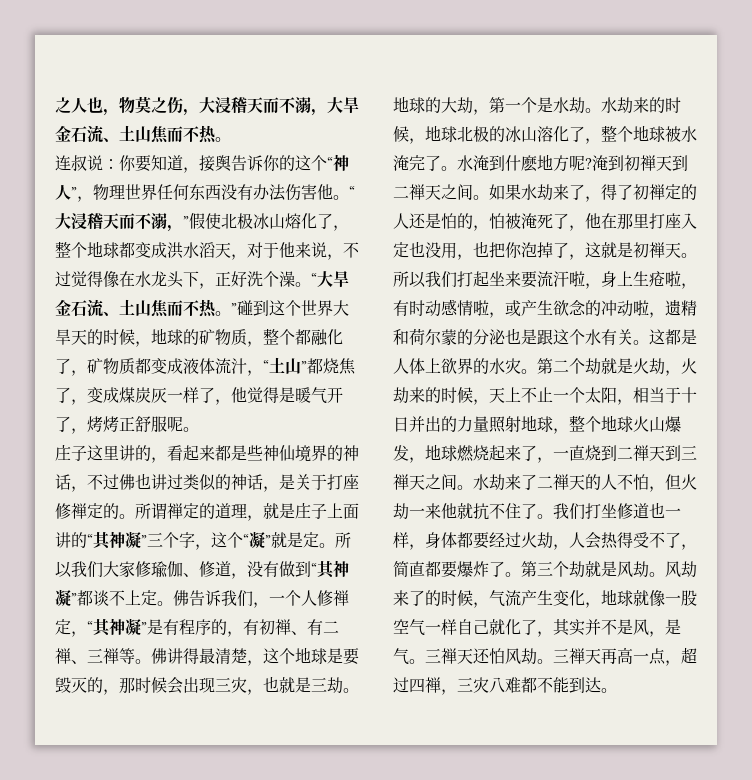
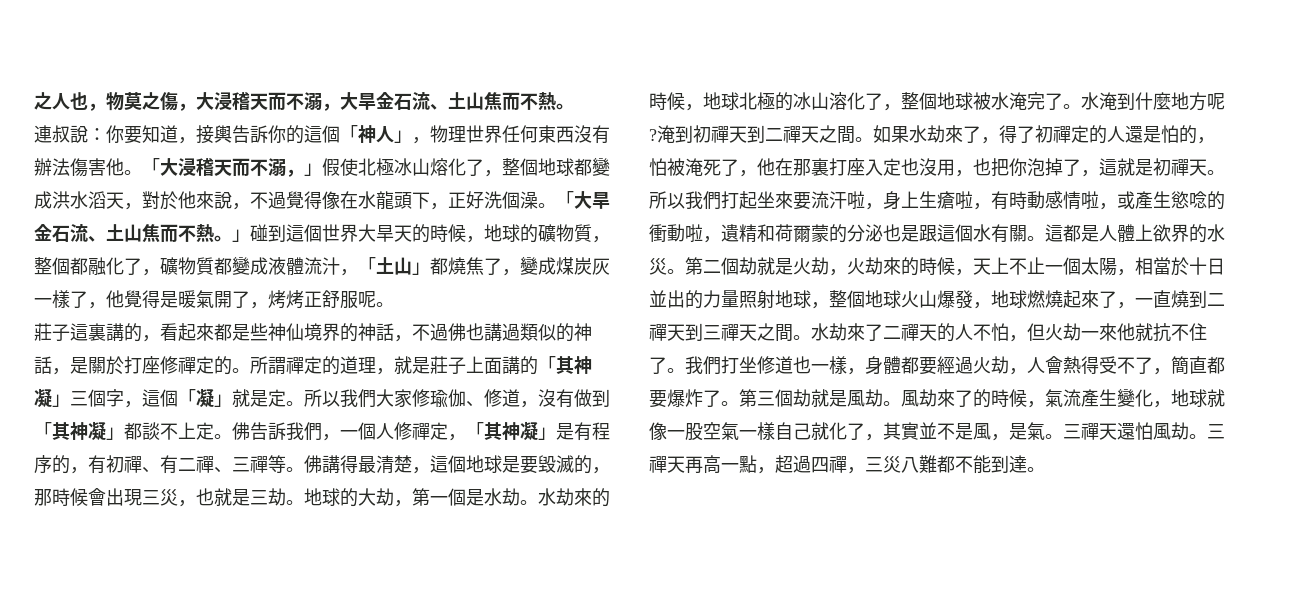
[167,97,183,114] 伤 -> [160,92,178,111] 傷
[199,125,231,143] [55,155,103,171] 热。 // 连叔说 -> [538,92,574,110] [34,125,88,143] 熱。 // 連叔說
[215,154,349,171] [55,184,355,202] [55,213,253,232] 舆告诉你的这个“神人”，物理世界任何东西没有办法伤害他。“大浸稽天而不溺，”假使北极 -> [214,125,610,144] [34,158,394,177] 輿告訴你的這個「神人」，物理世界任何東西沒有辦法傷害他。「大浸稽天而不溺，」假使北極
[71,241,151,258] 个地球都变 -> [520,157,610,176] 個地球都變
[247,242,359,260] [55,271,87,287] 对于他来说，不过觉 -> [142,191,304,210] 對於他來說，不過覺
[151,271,184,288] 龙头 -> [376,191,412,209] 龍頭
[263,271,349,288] [55,299,301,317] 个澡。“大旱金石流、土山焦而不热。”碰到这个 -> [502,191,610,209] [34,223,322,243] 個澡。「大旱金石流、土山焦而不熱。」碰到這個
[103,329,119,345] 时 -> [430,224,448,242] 時
[199,328,343,347] [55,357,356,376] [55,387,343,405] 矿物质，整个都融化了，矿物质都变成液体流汁，“土山”都烧焦了，变成煤炭灰一样了，他觉得是暖气开 -> [538,224,610,243] [34,256,610,276] [34,290,232,309] 礦物質，整個都融化了，礦物質都變成液體流汁，「土山」都燒焦了，變成煤炭灰一樣了，他覺得是暖氣開
[55,445,135,461] 庄子这里讲 -> [34,323,124,342] 莊子這裏講
[199,445,215,461] 来 -> [196,323,214,341] 來
[55,473,359,492] [55,503,87,519] 话，不过佛也讲过类似的神话，是关于打座修禅 -> [376,323,592,342] [34,356,196,375] 話，不過佛也講過類似的神話，是關於打座修禪
[151,503,183,519] 谓禅 -> [268,356,304,374] 謂禪
[295,503,359,519] [55,531,271,550] 庄子上面讲的“其神凝”三个字，这个“凝” -> [430,356,592,375] [34,388,232,408] 莊子上面講的「其神凝」三個字，這個「凝」
[87,561,103,578] 们 -> [358,389,376,408] 們
[247,560,349,579] [55,589,349,608] [55,618,339,637] [55,648,183,664] 没有做到“其神凝”都谈不上定。佛告诉我们，一个人修禅定，“其神凝”是有程序的，有初禅、有二禅、三禅等。佛讲 -> [538,389,610,408] [34,421,610,441] [34,455,340,474] 沒有做到「其神凝」都談不上定。佛告訴我們，一個人修禪定，「其神凝」是有程序的，有初禪、有二禪、三禪等。佛講
[263,648,295,664] 这个 -> [430,455,466,473] 這個
[55,677,247,695] 毁灭的，那时候会出现三灾 -> [538,455,610,474] [34,488,178,506] 毀滅的，那時候會出現三災
[521,97,537,113] 个 -> [448,488,466,506] 個
[633,97,681,113] 来的时 -> [574,488,610,507] [649,92,667,110] 來的時
[473,126,489,142] 极 -> [757,92,775,110] 極
[617,126,633,142] 个 -> [919,92,937,110] 個
[521,155,537,172] 麽 -> [1153,92,1171,110] 麼
[640,155,688,171] [393,184,473,200] 禅天到二禅天之间 -> [711,125,855,144] 禪天到二禪天之間
[553,184,569,200] 来 -> [945,125,963,143] 來
[649,184,697,200] [393,213,426,229] 禅定的人还 -> [1053,125,1143,144] 禪定的人還
[633,213,649,228] 里 -> [811,158,829,176] 裏
[425,242,441,258] 没 -> [919,158,937,176] 沒
[585,242,697,258] [393,271,697,289] [393,299,697,318] [393,328,697,345] [393,358,585,374] 这就是初禅天。所以我们打起坐来要流汗啦，身上生疮啦，有时动感情啦，或产生欲念的冲动啦，遗精和荷尔蒙的分泌也是跟这个水有关。这都是人体上欲界的水灾。第二个 -> [1099,158,1225,176] [649,191,1225,210] [649,224,1225,243] [649,257,739,275] 這就是初禪天。所以我們打起坐來要流汗啦，身上生瘡啦，有時動感情啦，或產生慾唸的衝動啦，遺精和荷爾蒙的分泌也是跟這個水有關。這都是人體上欲界的水災。第二個
[409,387,457,403] 来的时 -> [883,257,937,276] 來的時
[569,387,697,405] [393,416,425,432] 个太阳，相当于十日并 -> [1063,257,1225,276] [649,290,667,307] 個太陽，相當於十日並
[585,416,601,432] 个 -> [847,290,865,308] 個
[393,445,409,461] 发 -> [955,290,973,309] 發
[473,445,521,461] 烧起来 -> [1045,290,1099,308] 燒起來
[585,445,697,461] [393,474,569,490] 烧到二禅天到三禅天之间。水劫来了二禅 -> [1171,290,1225,308] [649,323,919,342] 燒到二禪天到三禪天之間。水劫來了二禪
[425,503,441,519] 来 -> [1099,323,1117,341] 來
[569,503,585,520] 们 -> [703,356,721,375] 們
[393,532,521,550] 样，身体都要经过 -> [829,356,973,375] 樣，身體都要經過
[585,532,618,549] 会热 -> [1045,356,1081,374] 會熱
[393,561,409,577] 简 -> [1171,356,1189,375] 簡
[553,561,697,578] [393,590,569,608] 个劫就是风劫。风劫来了的时候，气流产生变 -> [775,388,1135,408] 個劫就是風劫。風劫來了的時候，氣流產生變
[409,619,457,636] 气一样 -> [721,422,775,440] 氣一樣
[569,619,681,637] [393,647,697,666] [393,677,521,695] 实并不是风，是气。三禅天还怕风劫。三禅天再高一点，超过四禅，三灾八难 -> [901,422,1225,441] [649,455,937,474] 實並不是風，是氣。三禪天還怕風劫。三禪天再高一點，超過四禪，三災八難
[585,677,601,693] 达 -> [1009,455,1027,473] 達

